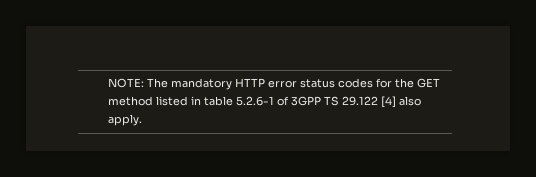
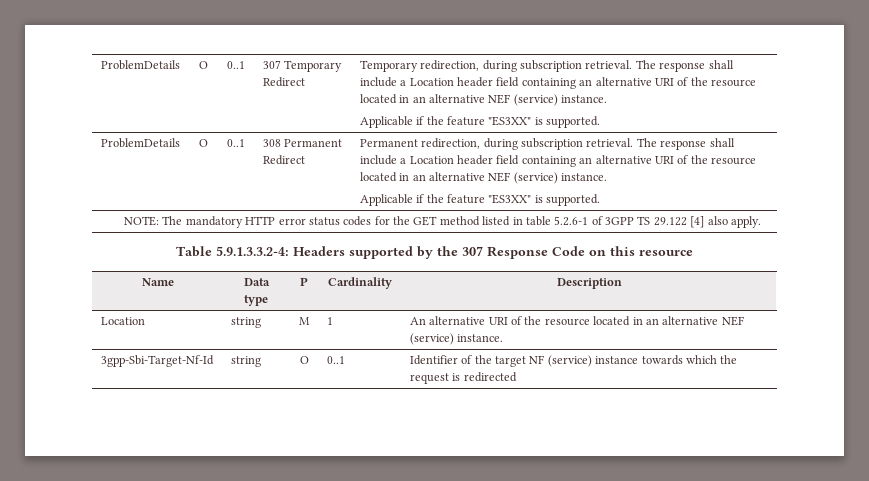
(107, 83) none -> [100,60,180,70] [199,61,208,69] [227,61,245,69] [262,60,343,72] [262,77,305,87] [359,60,734,72] [359,77,757,89] [359,94,608,106] [359,116,601,128] [100,138,180,148] [199,139,208,147] [227,139,245,147] [262,139,343,147] [262,155,305,165] [359,138,735,150] [359,155,757,167] [359,172,608,184] [359,194,601,206] ProblemDetails | O | 0..1 | 307 Temporary Redirect | Temporary redirection, during subscription retrieval. The response shall include a Location header field containing an alternative URI of the resource located in an alternative NEF (service) instance. // Applicable if the feature "ES3XX" is supported. // ProblemDetails | O | 0..1 | 308 Permanent Redirect | Permanent redirection, during subscription retrieval. The response shall include a Location header field containing an alternative URI of the resource located in an alternative NEF (service) instance. // Applicable if the feature "ES3XX" is supported. //
(142, 120) none -> [176,246,693,259] [141,278,174,286] [243,278,270,286] [244,295,268,306] [300,277,308,286] [328,277,392,289] [556,278,622,289] [100,317,145,325] [230,317,261,328] [299,317,310,325] [326,317,333,325] [409,316,744,326] [409,333,504,345] [100,355,214,367] [230,356,261,367] [299,356,309,364] [326,356,345,364] [409,355,738,367] [409,372,517,384] // Table 5.9.1.3.3.2-4: Headers supported by the 307 Response Code on this resource // Name | Data type | P | Cardinality | Description // Location | string | M | 1 | An alternative URI of the resource located in an alternative NEF (service) instance. // 3gpp-Sbi-Target-Nf-Id | string | O | 0..1 | Identifier of the target NF (service) instance towards which the request is redirected

